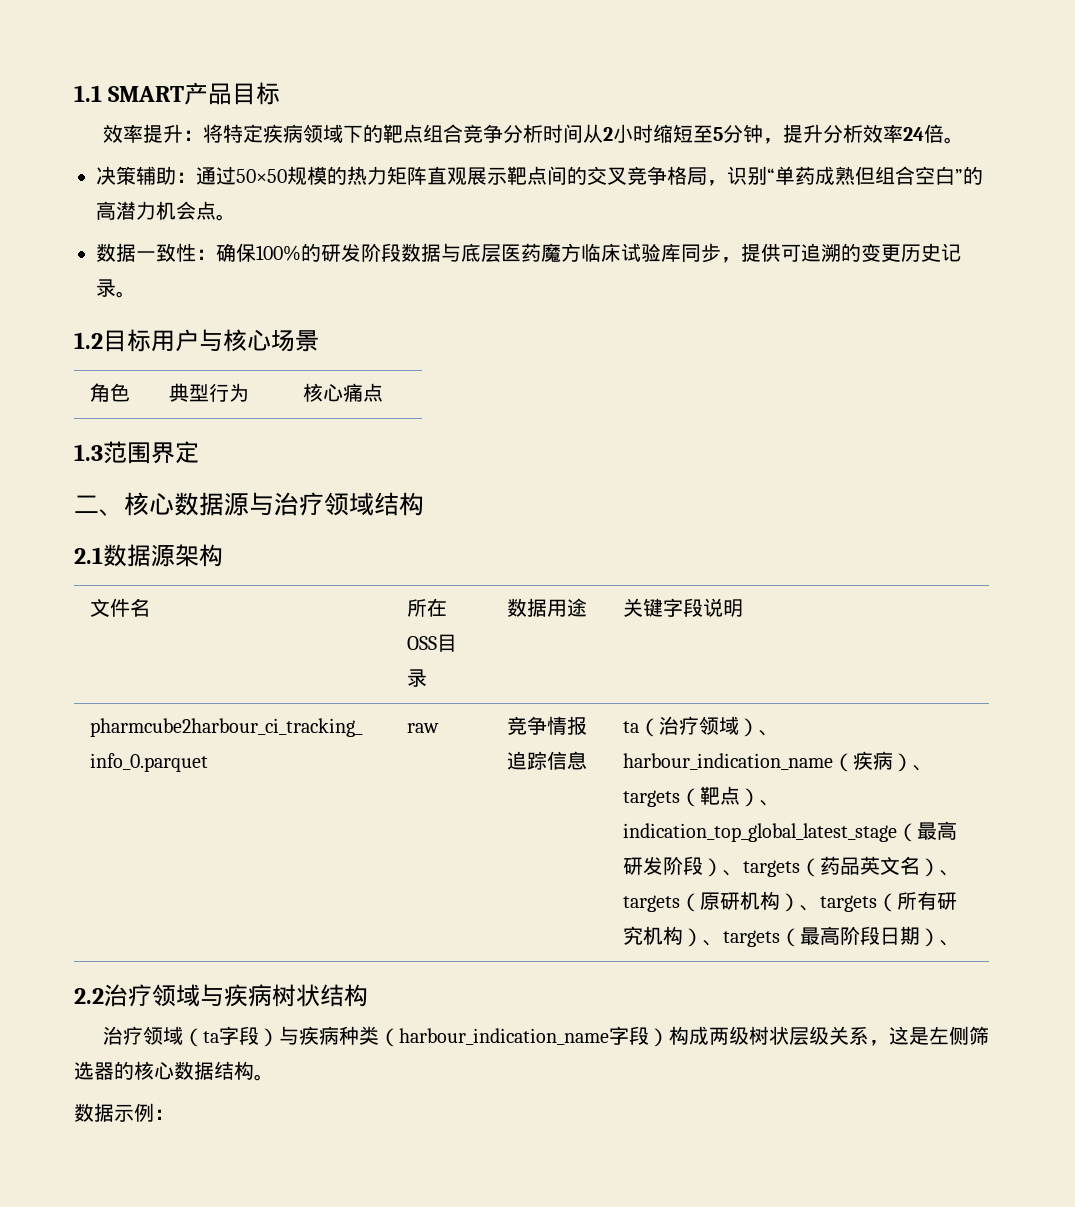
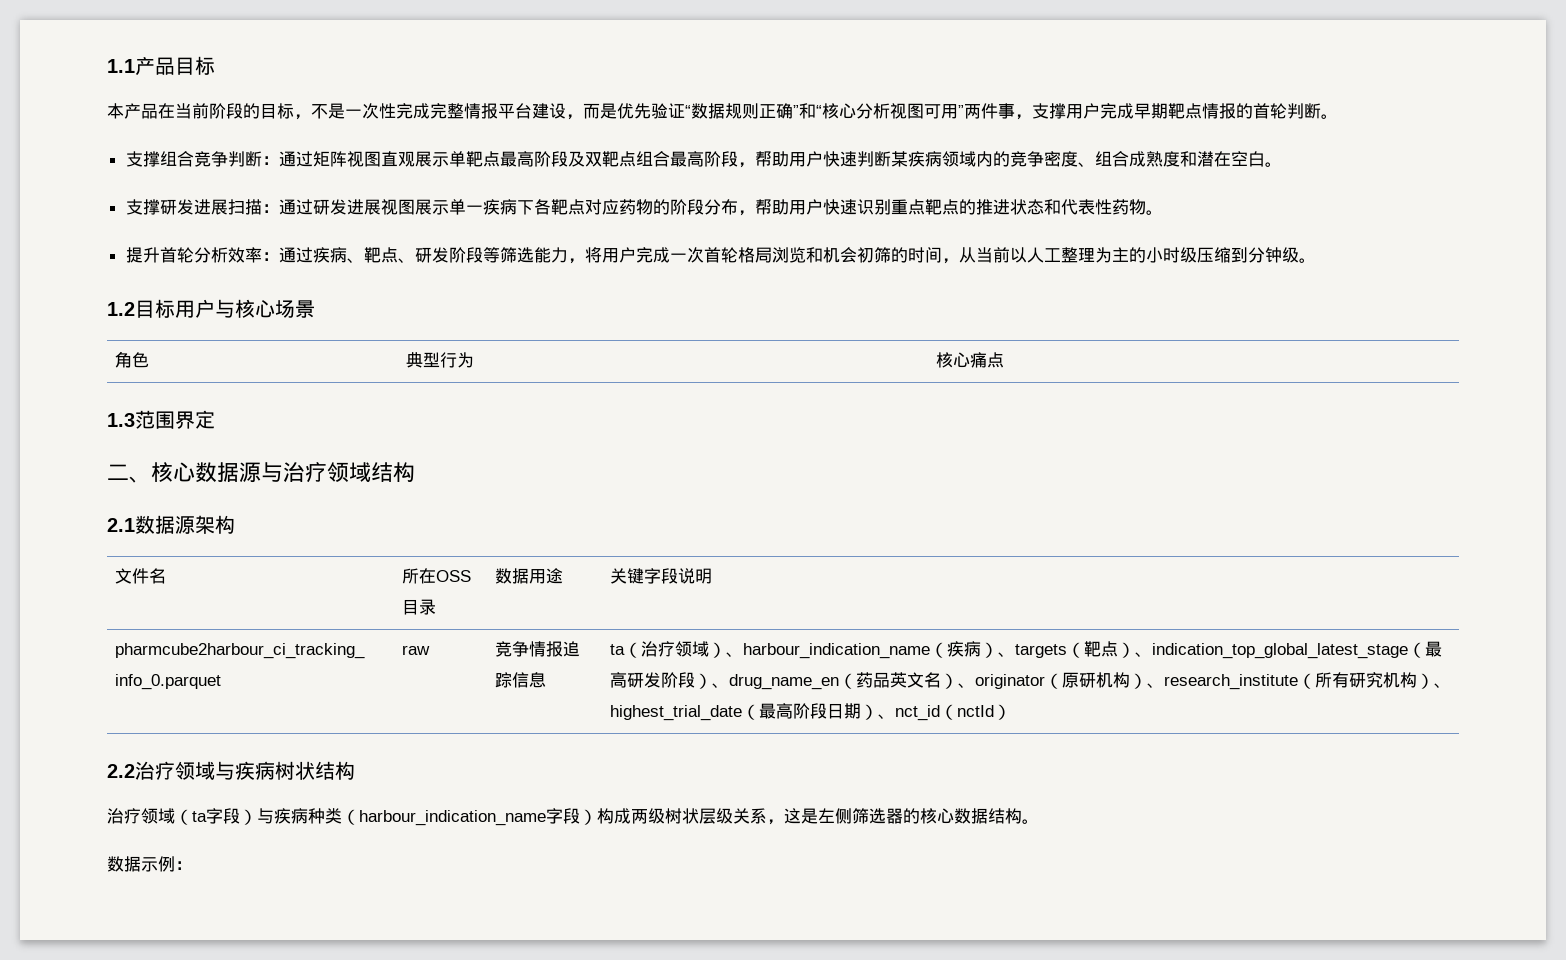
[108,86,185,102] SMART -> (135, 66) none
[102,124,964,144] [96,166,983,186] [96,201,236,221] [96,243,961,263] [96,279,116,297] 效率提升：将特定疾病领域下的靶点组合竞争分析时间从2小时缩短至5分钟，提升分析效率24倍。 // 决策辅助：通过50×50规模的热力矩阵直观展示靶点间的交叉竞争格局，识别“单药成熟但组合空白”的高潜力机会点。 // 数据一致性：确保100%的研发阶段数据与底层医药魔方临床试验库同步，提供可追溯的变更历史记录 -> [107,103,1338,120] [125,151,1282,168] [125,199,1163,216] [125,247,1299,264] 本产品在当前阶段的目标，不是一次性完成完整情报平台建设，而是优先验证“数据规则正确”和“核心分析视图可用”两件事，支撑用户完成早期靶点情报的首轮判断。 // 支撑组合竞争判断：通过矩阵视图直观展示单靶点最高阶段及双靶点组合最高阶段，帮助用户快速判断某疾病领域内的竞争密度、组合成熟度和潜在空白。 // 支撑研发进展扫描：通过研发进展视图展示单一疾病下各靶点对应药物的阶段分布，帮助用户快速识别重点靶点的推进状态和代表性药物。 // 提升首轮分析效率：通过疾病、靶点、研发阶段等筛选能力，将用户完成一次首轮格局浏览和机会初筛的时间，从当前以人工整理为主的小时级压缩到分钟级
[742,860,800,877] targets -> [728,674,839,690] drug_name_en
[622,895,680,912] targets -> [974,674,1045,689] originator
[819,895,877,912] targets -> [1163,674,1298,690] research_institute
[722,930,780,947] targets -> [609,705,742,721] highest_trial_date
(960, 943) none -> [894,704,1011,721] nct_id（nctId）

